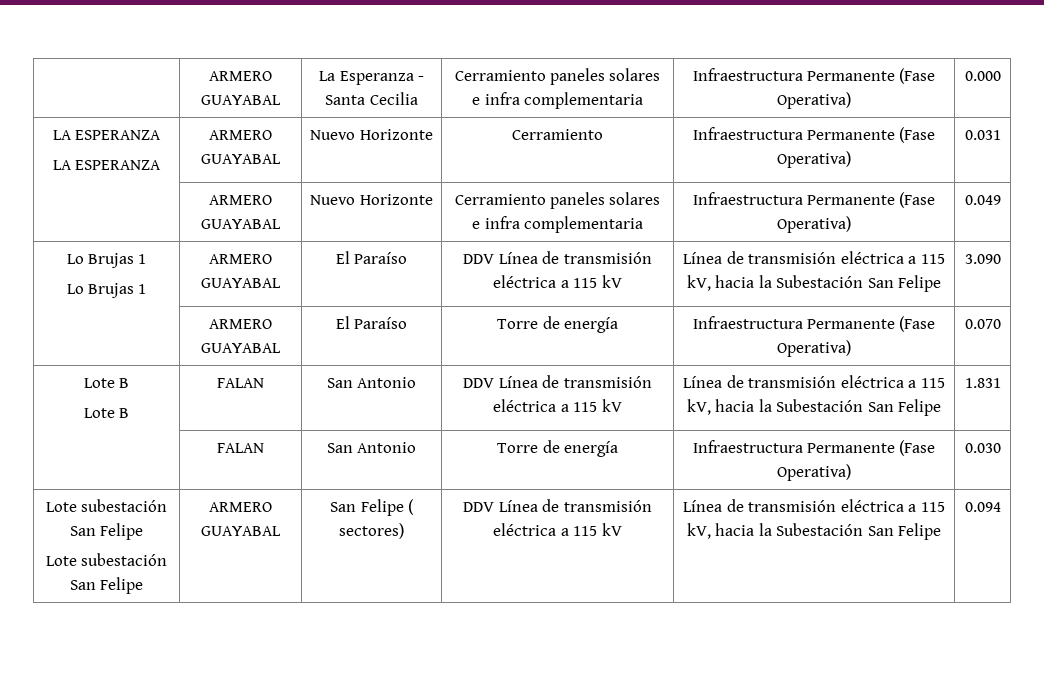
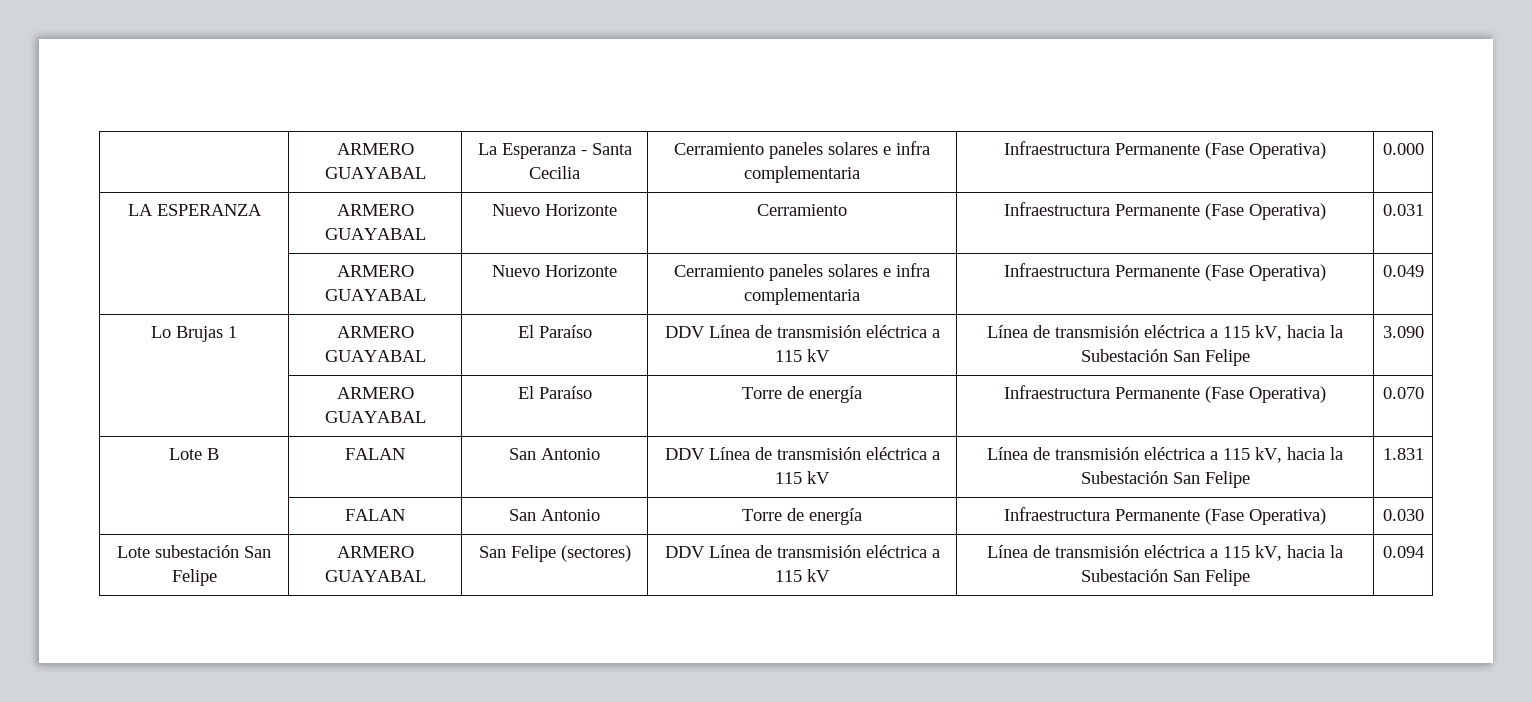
[52,160,162,170] // LA ESPERANZA -> (262, 210) none
[66,283,147,298] // Lo Brujas 1 -> (237, 332) none
[83,408,130,418] // Lote B -> (219, 454) none
[45,553,168,566] [69,577,144,594] // Lote subestación San Felipe -> (217, 577) none
[407,499,414,515] [339,523,404,539] ( sectores) -> [560,545,631,562] (sectores)

